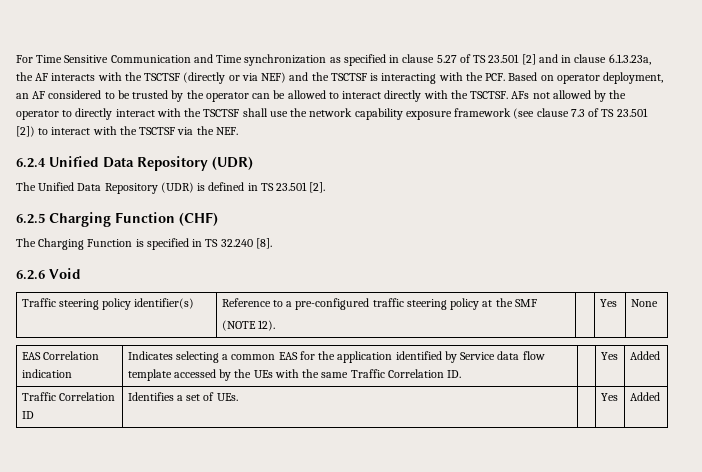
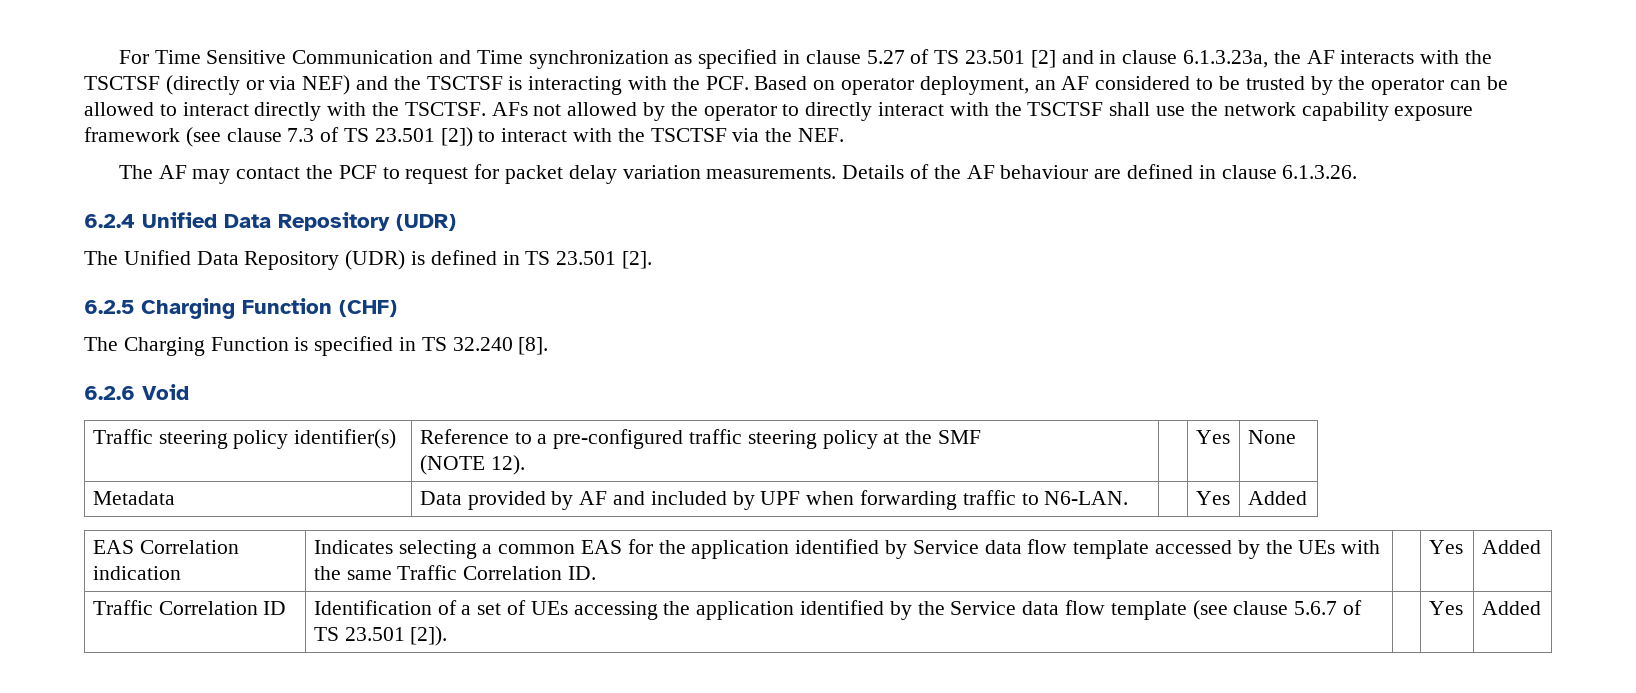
(238, 131) none -> [118,164,1358,184] // The AF may contact the PCF to request for packet delay variation measurements. Details of the AF behaviour are defined in clause 6.1.3.26.
(658, 303) none -> [92,491,175,505] [419,490,1129,510] [1195,491,1230,505] [1247,491,1307,505] // Metadata | Data provided by AF and included by UPF when forwarding traffic to N6-LAN. | | Yes | Added
[127,392,174,401] Identifies -> [313,600,457,615] Identification of
[216,393,238,401] UEs. -> [530,600,1363,620] [313,626,448,646] UEs accessing the application identified by the Service data flow template (see clause 5.6.7 of TS 23.501 [2]).

